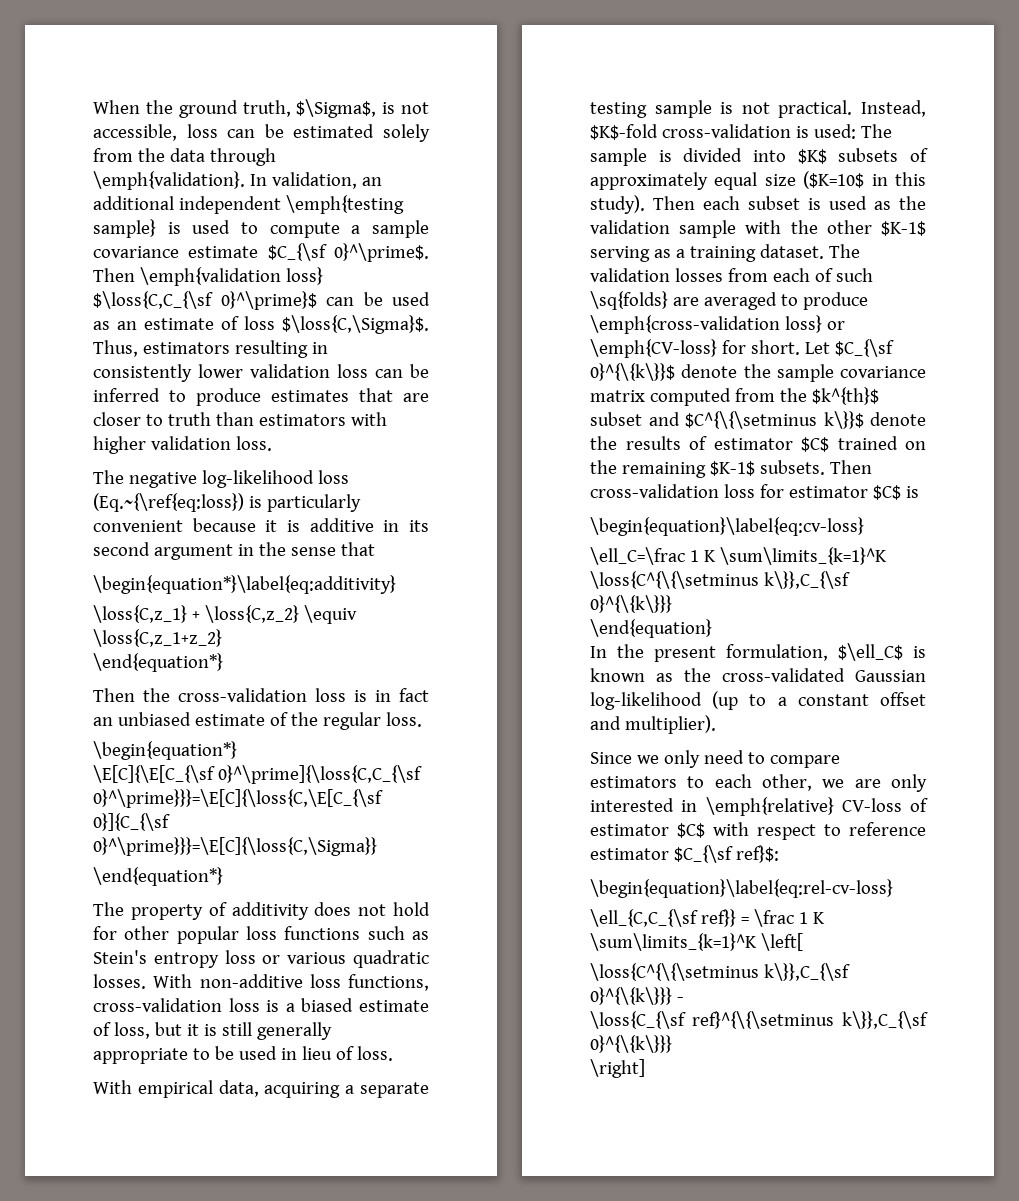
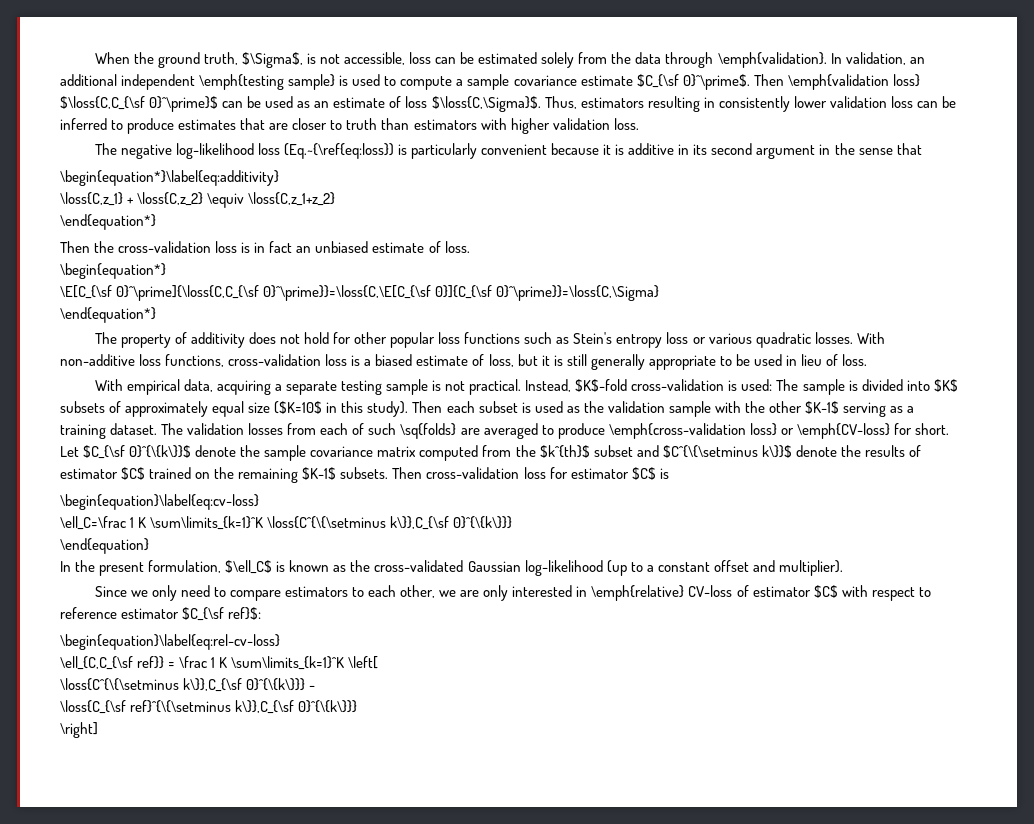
[290,712,381,730] the regular -> (441, 247) none
[93,765,422,784] [93,789,383,808] [93,813,170,831] [93,837,377,856] \E[C]{\E[C_{\sf 0}^\prime]{\loss{C,C_{\sf 0}^\prime}}}=\E[C]{\loss{C,\E[C_{\sf 0}]{C_{\sf 0}^\prime}}}=\E[C]{\loss{C,\Sigma}} -> [60,285,660,301] \E[C_{\sf 0}^\prime]{\loss{C,C_{\sf 0}^\prime}}=\loss{C,\E[C_{\sf 0}]{C_{\sf 0}^\prime}}=\loss{C,\Sigma}

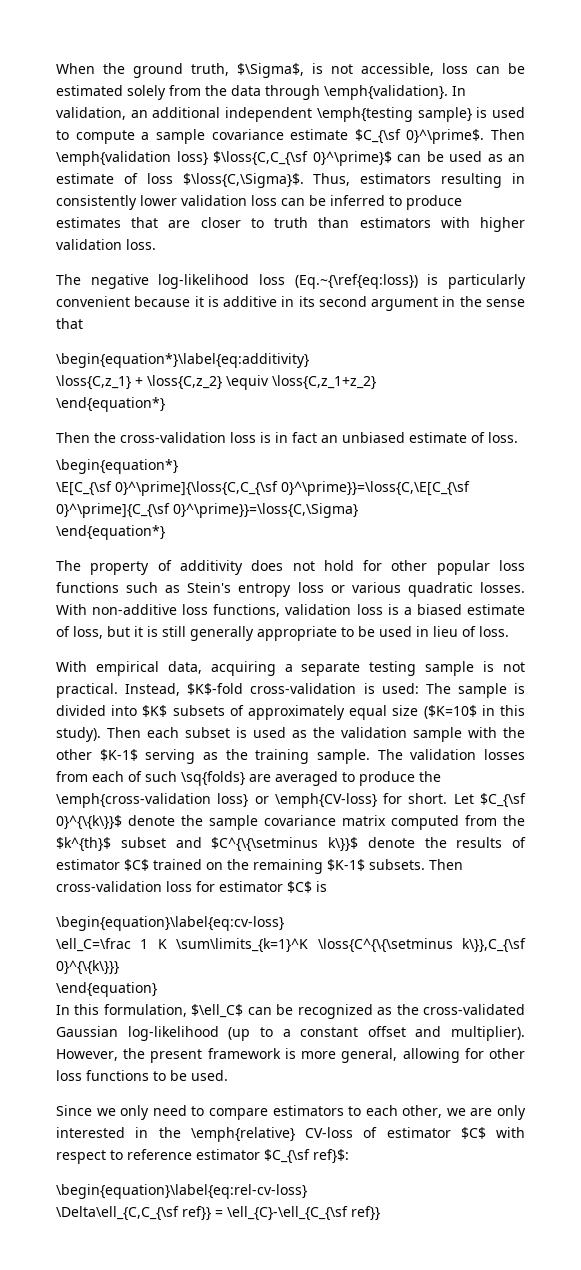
[435,285,493,299] 0}]{C_{\sf -> [56,503,170,518] 0}^\prime]{C_{\sf
[228,354,322,366] cross-validation -> [285,604,352,615] validation
[907,406,915,413] [60,423,158,439] a training dataset. -> [225,749,370,764] the training sample.
(605, 431) none -> [419,771,441,782] the
[75,560,330,576] the present formulation, $\ell_C$ is known -> [74,1004,373,1019] this formulation, $\ell_C$ can be recognized
(843, 568) none -> [56,1048,525,1063] [56,1070,228,1081] However, the present framework is more general, allowing for other loss functions to be used.
(588, 591) none -> [158,1127,181,1138] the
[60,656,133,670] \ell_{C,C_{\sf -> [56,1206,179,1221] \Delta\ell_{C,C_{\sf
[179,656,379,670] [60,678,316,692] [60,700,358,714] [60,722,98,738] \frac 1 K \sum\limits_{k=1}^K \left[ // \loss{C^{\{\setminus k\}},C_{\sf 0}^{\{k\}}} - // \loss{C_{\sf ref}^{\{\setminus k\}},C_{\sf 0}^{\{k\}}} // \right] -> [227,1206,380,1221] \ell_{C}-\ell_{C_{\sf ref}}

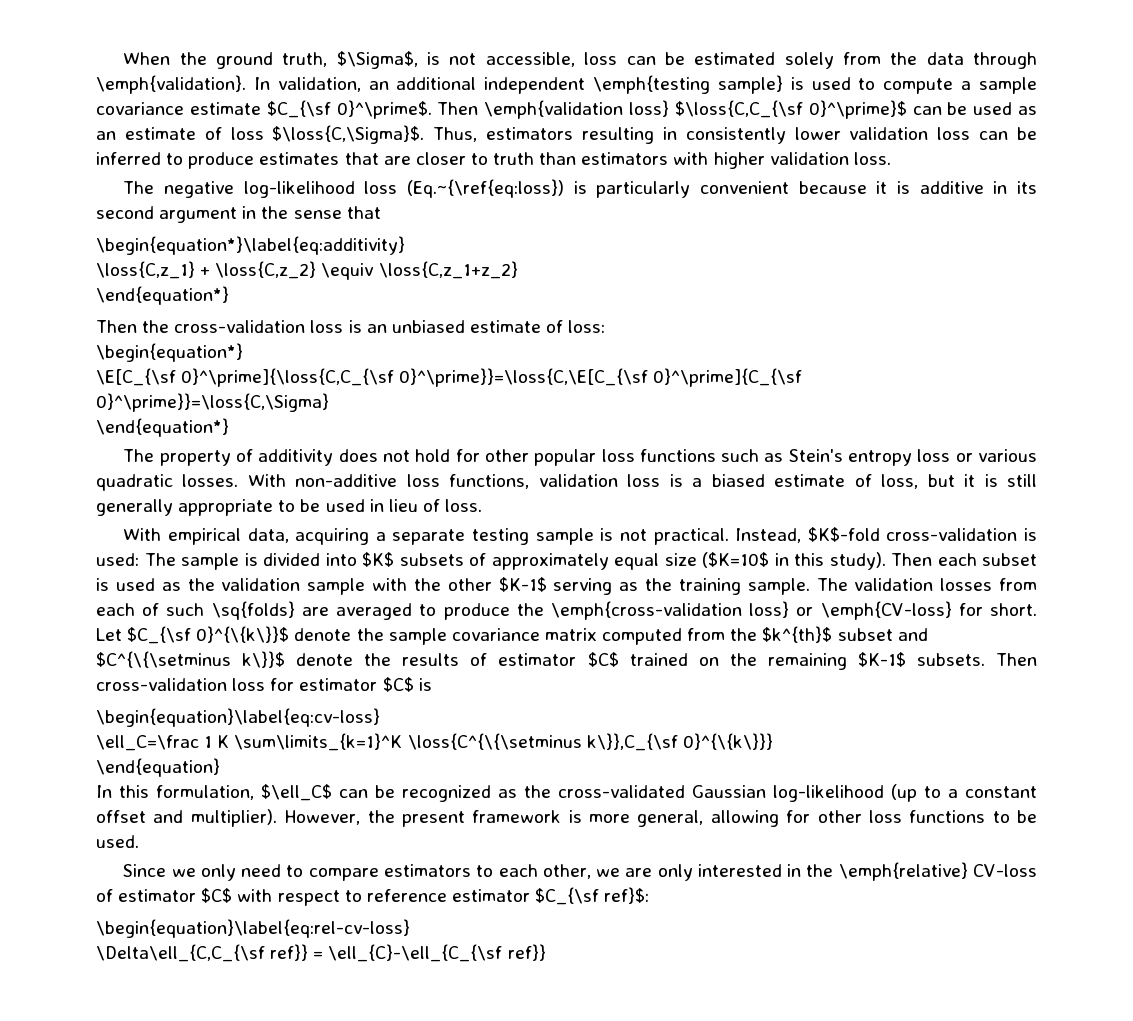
[275,432,317,443] in fact -> (362, 326) none
[488,432,518,443] loss. -> [568,320,606,333] loss:

